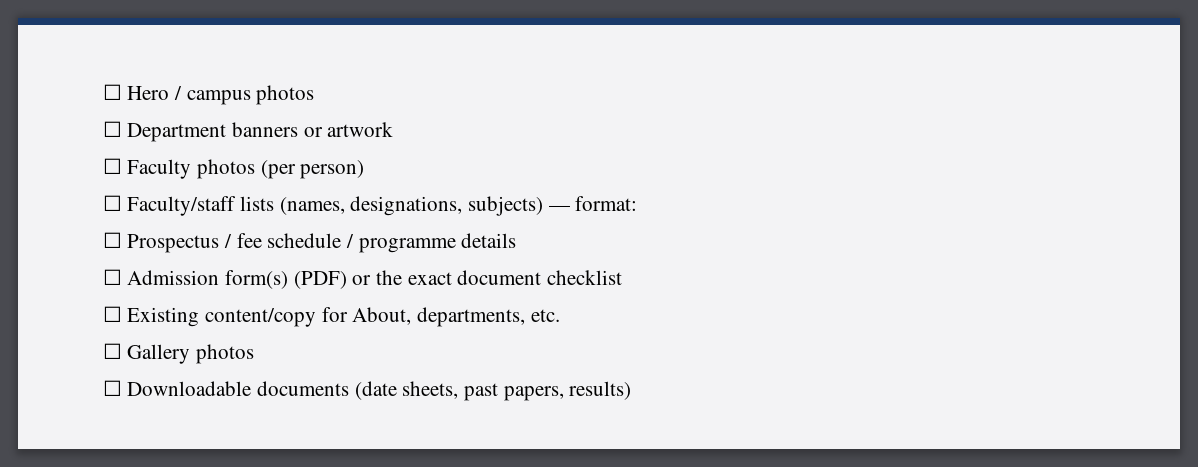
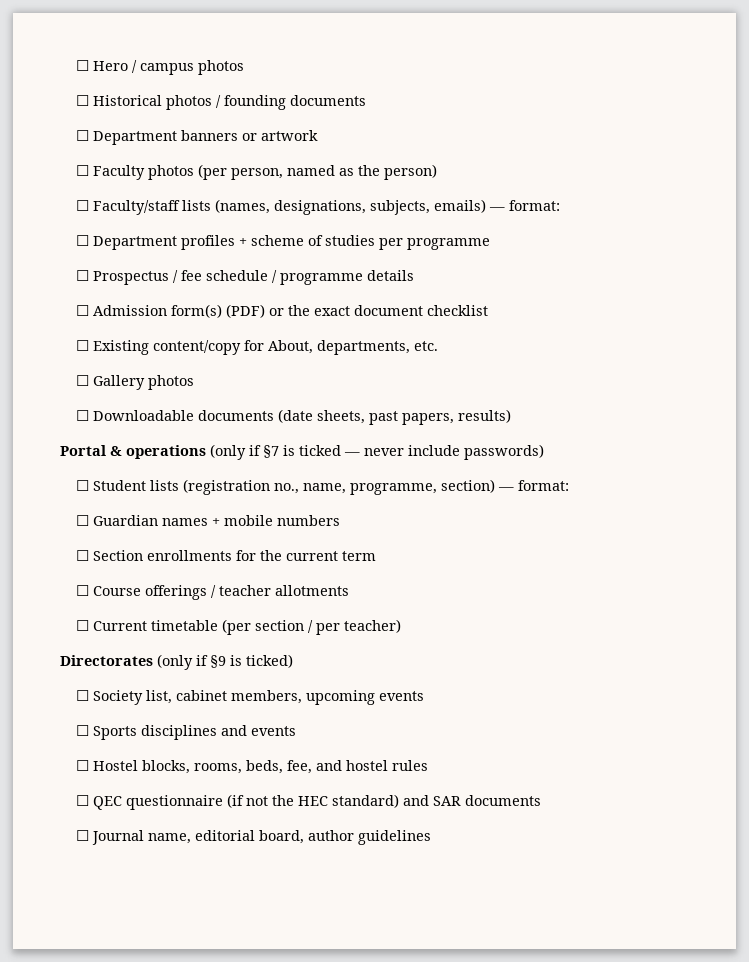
(315, 95) none -> [76,95,367,110] // ☐ Historical photos / founding documents
(296, 169) none -> [231,165,381,180] person, named as the
[467,196,638,216] subjects) — format: -> [370,199,561,215] [76,235,491,250] subjects, emails) — format: // ☐ Department profiles + scheme of studies per programme
(632, 390) none -> [60,444,544,460] [76,479,570,495] [76,515,341,526] [76,550,377,561] [76,585,350,600] [76,619,402,635] [60,654,293,670] [76,690,425,705] [76,725,297,740] [76,760,429,774] [76,794,542,810] [76,830,432,845] // Portal & operations (only if §7 is ticked — never include passwords) // ☐ Student lists (registration no., name, programme, section) — format: // ☐ Guardian names + mobile numbers // ☐ Section enrollments for the current term // ☐ Course offerings / teacher allotments // ☐ Current timetable (per section / per teacher) // Directorates (only if §9 is ticked) // ☐ Society list, cabinet members, upcoming events // ☐ Sports disciplines and events // ☐ Hostel blocks, rooms, beds, fee, and hostel rules // ☐ QEC questionnaire (if not the HEC standard) and SAR documents // ☐ Journal name, editorial board, author guidelines

